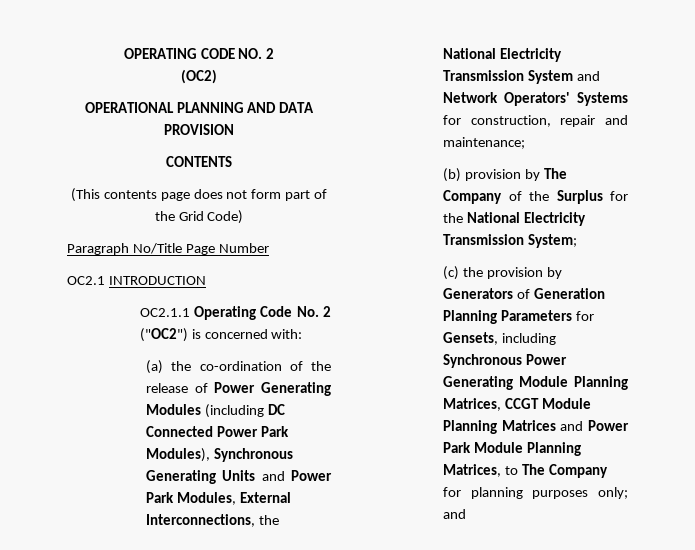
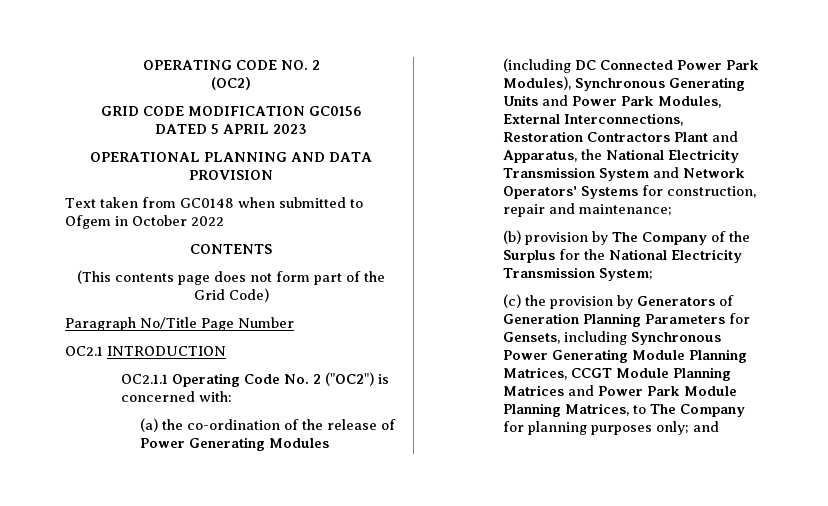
(217, 76) none -> [100,106,362,116] [155,124,307,134] // GRID CODE MODIFICATION GC0156 // DATED 5 APRIL 2023
(234, 129) none -> [65,197,363,208] [65,215,224,229] // Text taken from GC0148 when submitted to Ofgem in October 2022
(256, 520) none -> [503,131,739,142] [503,150,578,163] Restoration Contractors Plant and Apparatus,

